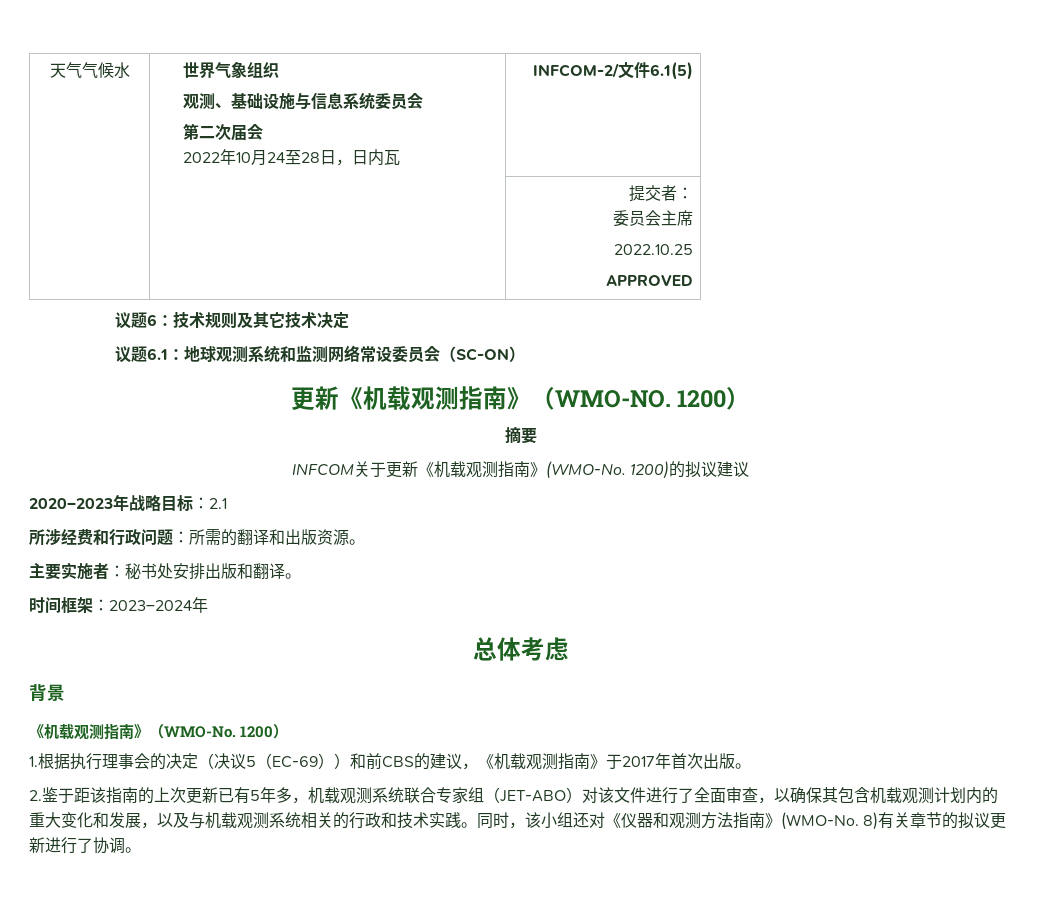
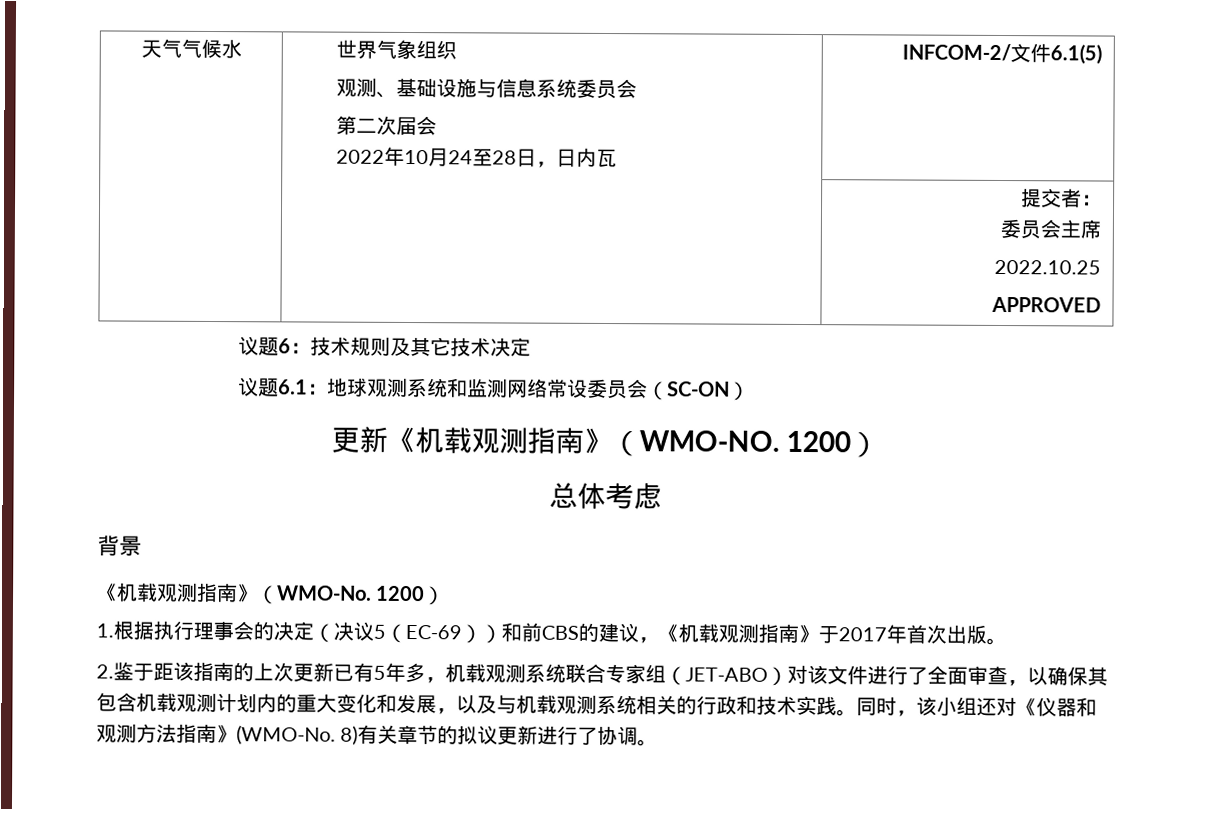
[504,426,537,444] [291,461,750,479] [29,494,227,512] [29,529,365,546] [29,562,301,580] [29,597,208,614] // 摘要 // INFCOM关于更新《机载观测指南》(WMO-No. 1200)的拟议建议 // 2020–2023年战略目标：2.1 // 所涉经费和行政问题：所需的翻译和出版资源。 // 主要实施者：秘书处安排出版和翻译。 // 时间框架：2023–2024年 -> (880, 444) none

